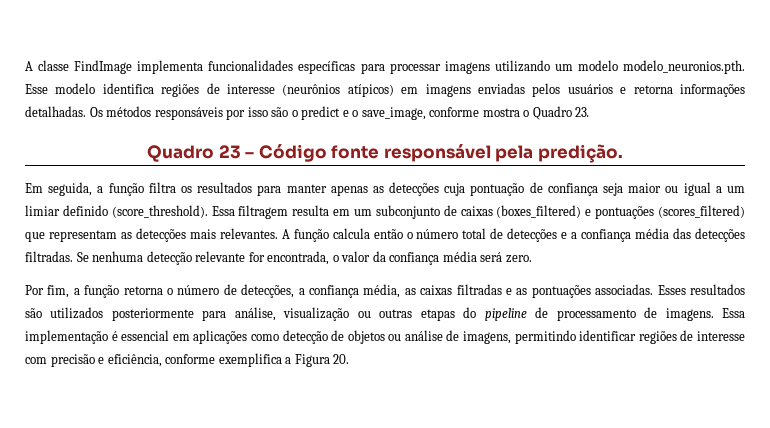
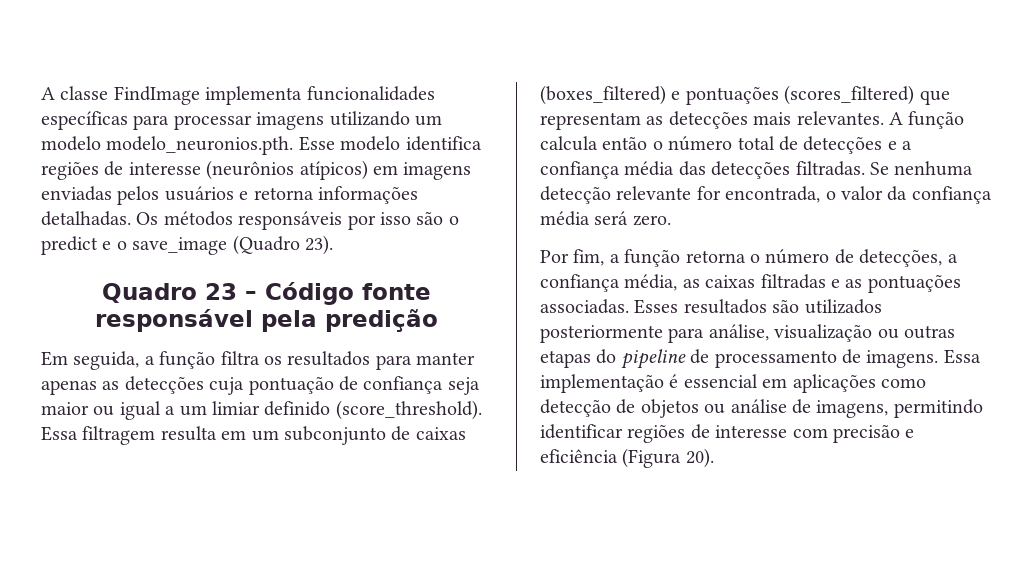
[361,106,590,120] save_image, conforme mostra o Quadro 23. -> [132,235,333,255] save_image (Quadro 23).
[538,144,624,163] predição. -> [325,309,438,332] predição
[107,353,350,367] eficiência, conforme exemplifica a Figura 20. -> [540,448,714,468] eficiência (Figura 20).

